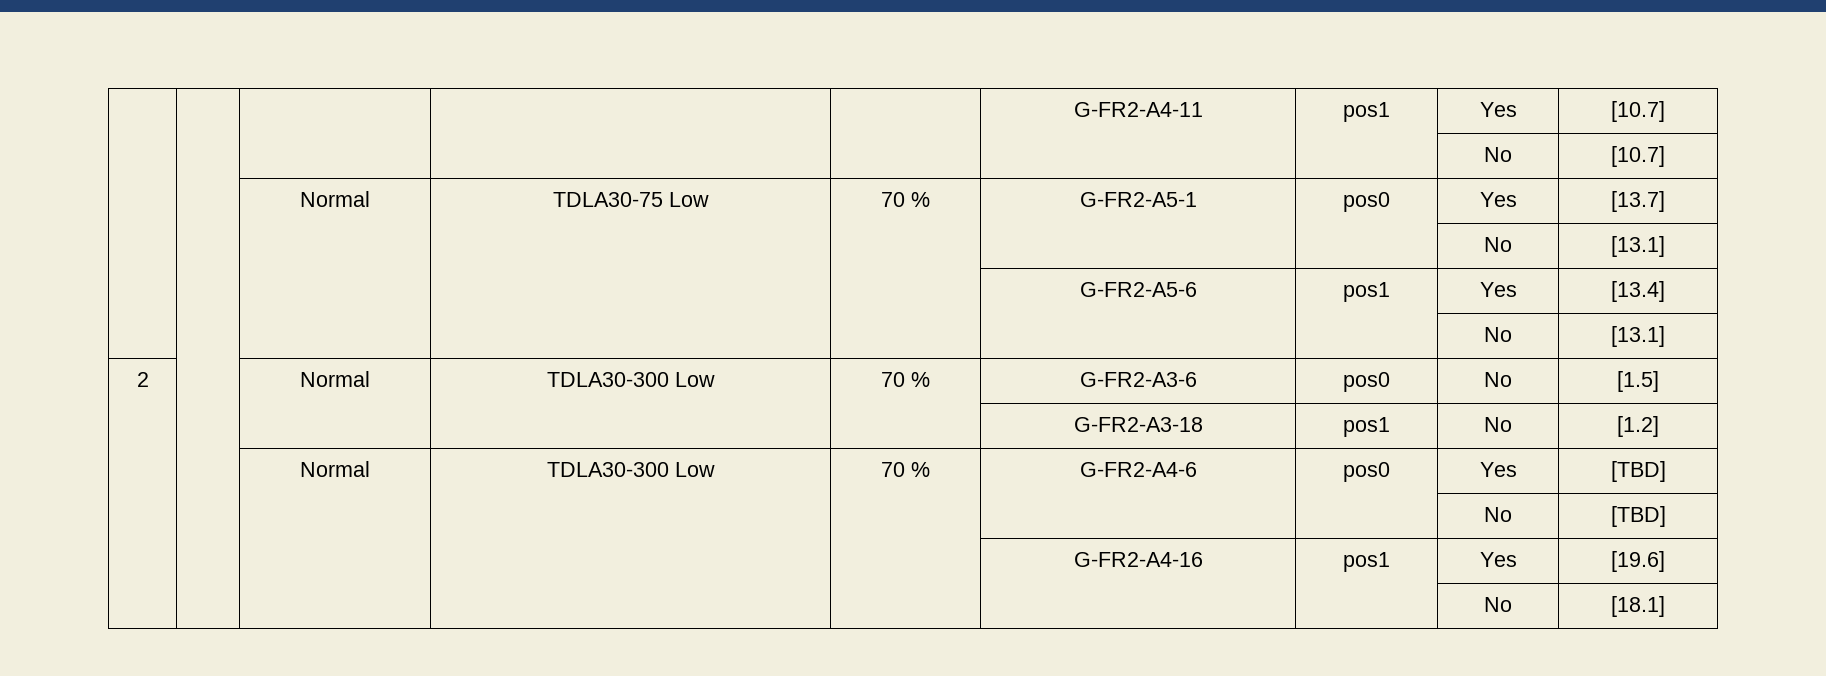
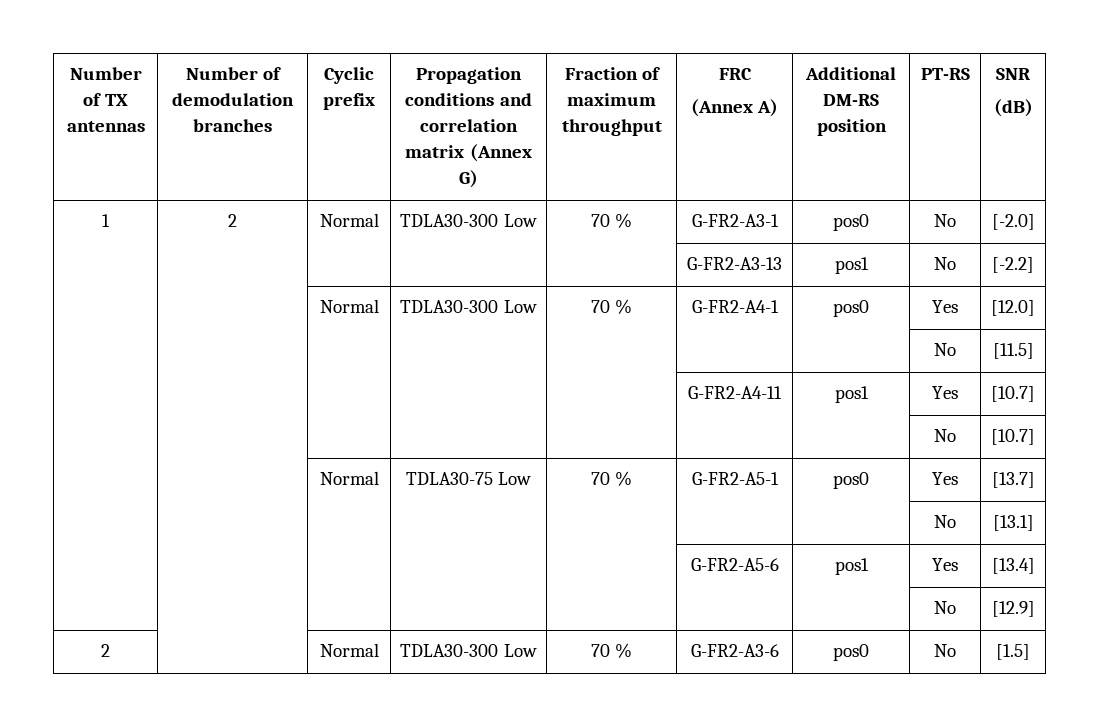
(1073, 109) none -> [69,67,142,80] [83,93,128,106] [66,121,145,132] [185,67,282,80] [172,93,294,106] [193,119,272,132] [324,67,374,84] [323,93,375,110] [415,67,522,84] [405,93,532,106] [419,119,518,132] [405,144,532,162] [458,170,478,188] [564,67,661,80] [567,93,656,106] [561,119,662,136] [718,68,752,80] [690,99,779,117] [805,67,896,80] [823,94,879,106] [816,119,887,136] [920,68,970,80] [996,68,1030,80] [993,99,1033,117] [102,214,110,227] [228,214,237,227] [319,213,379,227] [400,214,537,227] [590,213,633,228] [691,214,779,227] [833,214,869,231] [934,214,956,227] [991,214,1035,230] [687,257,782,270] [834,257,869,274] [934,257,956,270] [992,257,1034,273] [319,299,379,313] [400,300,537,313] [590,299,633,314] [691,300,779,313] [833,300,869,317] [932,300,958,313] [991,300,1035,316] [934,343,956,356] [992,343,1034,359] Number of TX antennas | Number of demodulation branches | Cyclic prefix | Propagation conditions and correlation matrix (Annex G) | Fraction of maximum throughput | FRC // (Annex A) | Additional DM-RS position | PT-RS | SNR // (dB) // 1 | 2 | Normal | TDLA30-300 Low | 70 % | G-FR2-A3-1 | pos0 | No | [-2.0] // | | | | | G-FR2-A3-13 | pos1 | No | [-2.2] // | | Normal | TDLA30-300 Low | 70 % | G-FR2-A4-1 | pos0 | Yes | [12.0] // | | | | | | | No | [11.5] //
[1611,326,1665,347] [13.1] -> [991,601,1035,617] [12.9]
[1073,417,1203,432] [1343,417,1390,437] [1484,417,1512,432] [1617,416,1659,437] [300,461,370,477] [546,462,715,477] [881,462,930,477] [1079,462,1197,477] [1343,462,1390,482] [1479,462,1517,477] [1610,461,1666,482] [1484,507,1512,522] [1610,506,1666,527] [1073,552,1203,567] [1343,552,1390,572] [1479,552,1517,567] [1611,551,1665,572] [1484,597,1512,612] [1611,596,1665,617] // | | | | | G-FR2-A3-18 | pos1 | No | [1.2] // | | Normal | TDLA30-300 Low | 70 % | G-FR2-A4-6 | pos0 | Yes | [TBD] // | | | | | | | No | [TBD] // | | | | | G-FR2-A4-16 | pos1 | Yes | [19.6] // | | | | | | | No | [18.1] -> (1030, 652) none

